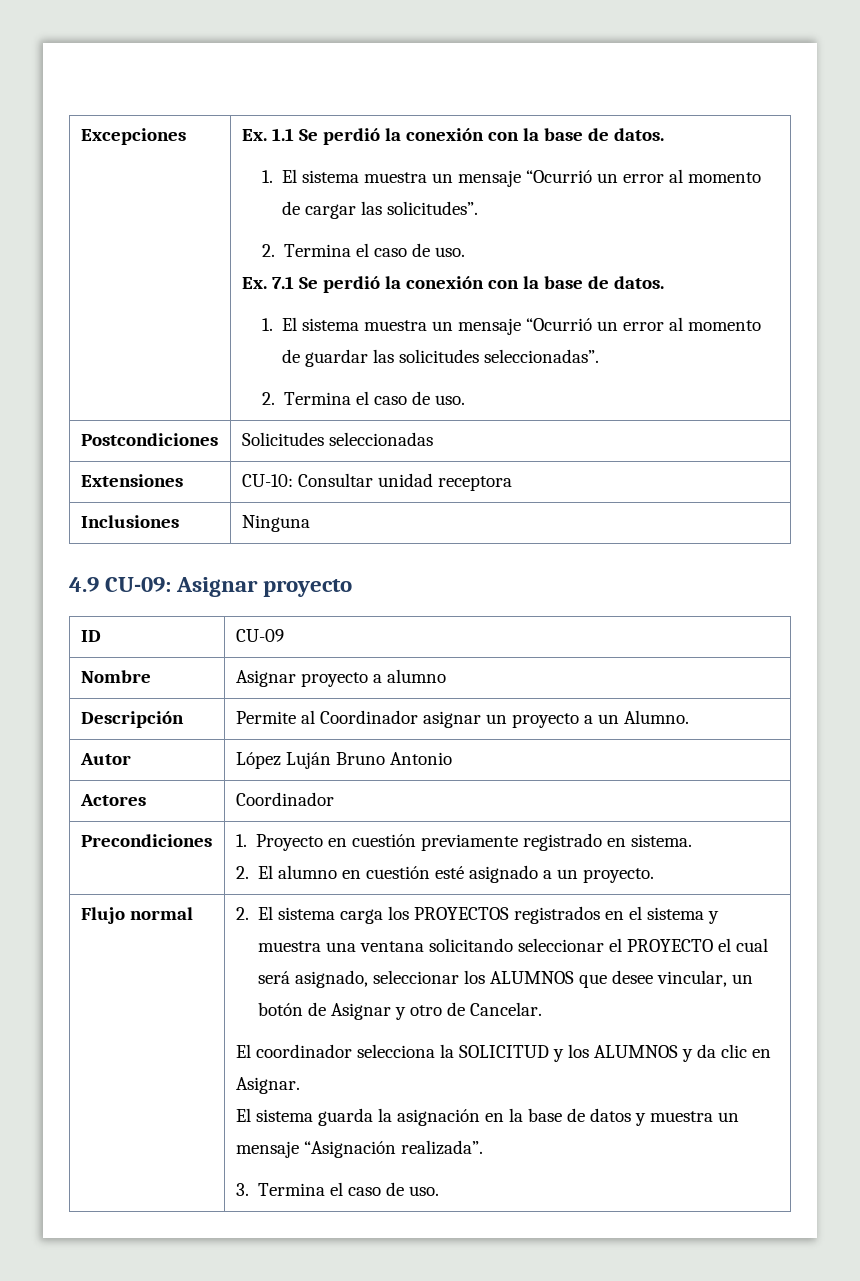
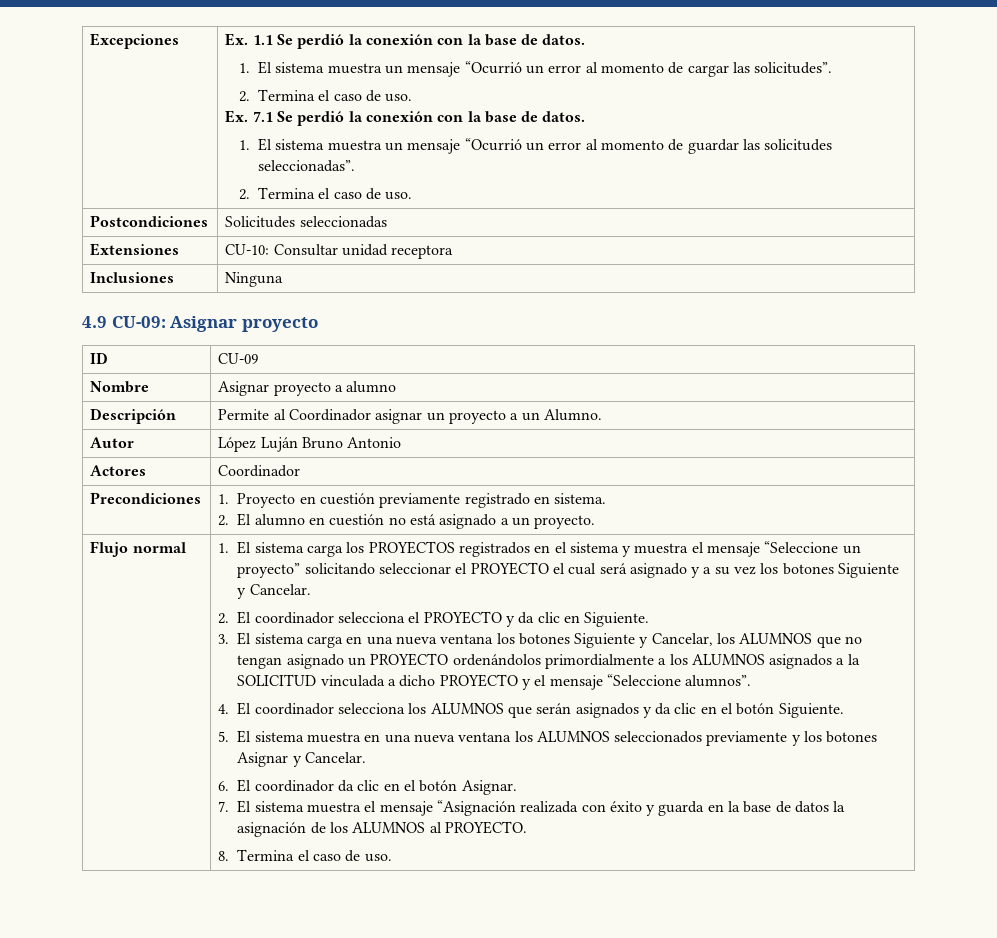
[434,866,464,879] esté -> [388,514,436,525] no está
[235,907,249,920] 2. -> [218,543,230,553] 1.
[325,941,424,952] una ventana -> [691,541,861,557] [237,563,301,578] el mensaje “Seleccione un proyecto”
[294,970,753,988] [257,1002,542,1020] [235,1044,771,1062] asignado, seleccionar los ALUMNOS que desee vincular, un botón de Asignar y otro de Cancelar. // El coordinador selecciona la SOLICITUD y los ALUMNOS y da clic en -> [629,563,900,578] [237,584,311,599] [218,611,650,627] [218,632,863,648] [237,653,860,669] [237,674,752,690] [218,702,844,718] [218,730,878,746] [237,752,366,767] [218,779,458,792] asignado y a su vez los botones Siguiente y Cancelar. // 2. El coordinador selecciona el PROYECTO y da clic en Siguiente. // 3. El sistema carga en una nueva ventana los botones Siguiente y Cancelar, los ALUMNOS que no tengan asignado un PROYECTO ordenándolos primordialmente a los ALUMNOS asignados a la SOLICITUD vinculada a dicho PROYECTO y el mensaje “Seleccione alumnos”. // 4. El coordinador selecciona los ALUMNOS que serán asignados y da clic en el botón Siguiente. // 5. El sistema muestra en una nueva ventana los ALUMNOS seleccionados previamente y los botones Asignar y Cancelar. // 6. El coordinador da clic en el botón
[235,1108,480,1126] El sistema guarda la asignación -> [218,800,705,816] 7. El sistema muestra el mensaje “Asignación realizada con éxito y guarda
[634,1111,739,1126] [235,1140,483,1158] [235,1183,249,1196] y muestra un mensaje “Asignación realizada”. // 3. -> [833,801,846,812] [237,821,527,837] [218,851,230,861] la asignación de los ALUMNOS al PROYECTO. // 8.

